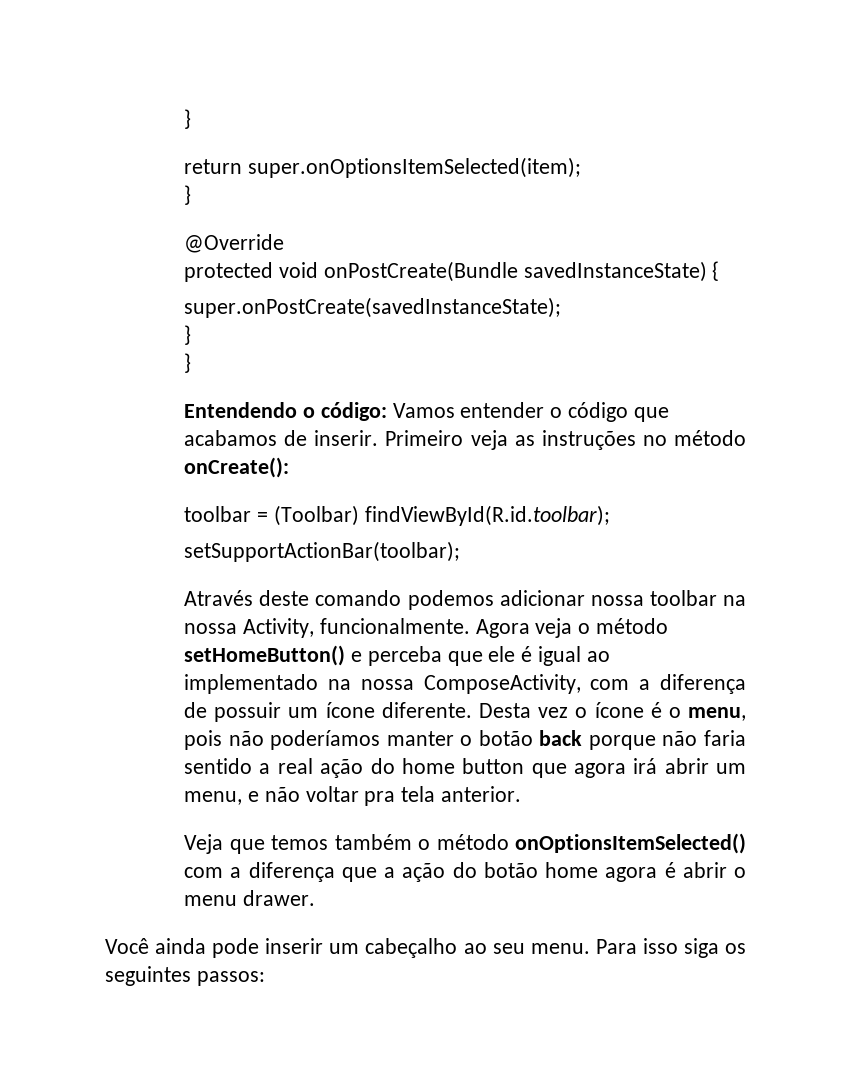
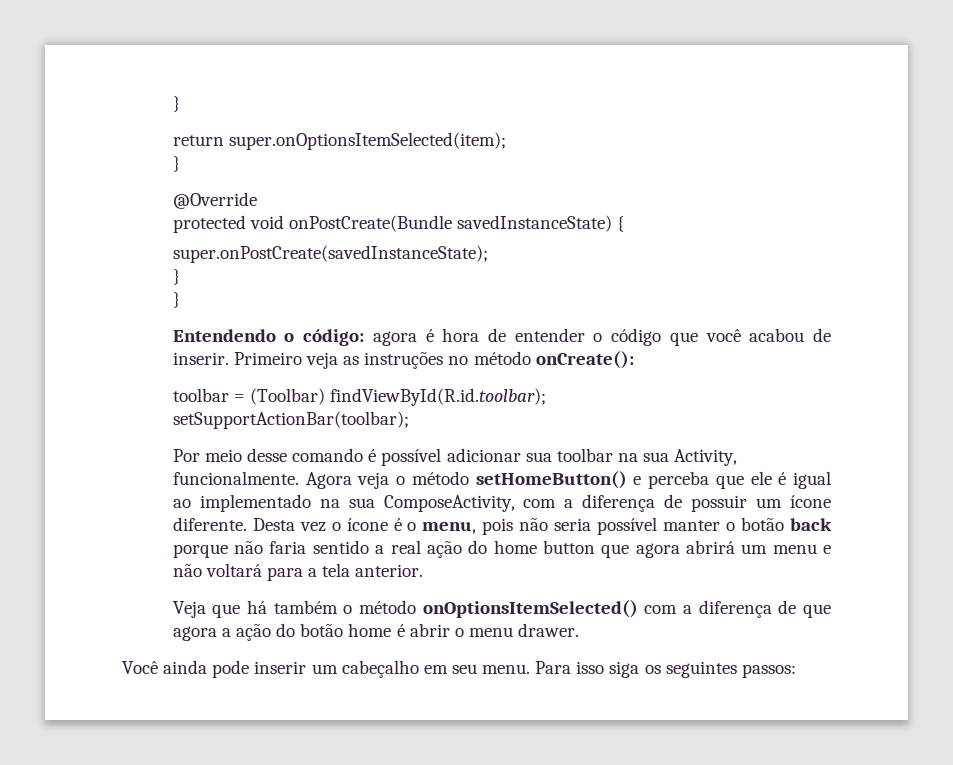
[392,403,455,418] Vamos -> [372,328,507,346] agora é hora de
[184,430,278,446] acabamos -> [705,328,805,342] você acabou
[184,590,644,610] Através deste comando podemos adicionar nossa -> [172,448,552,466] Por meio desse comando é possível adicionar sua
[184,623,238,634] nossa -> [643,452,670,462] sua
[360,679,414,690] nossa -> [348,498,375,508] sua
[270,730,381,750] poderíamos -> [554,517,658,535] seria possível
[633,758,746,774] [184,786,396,806] irá abrir um menu, e não voltar pra -> [685,540,832,554] [172,563,318,581] abrirá um menu e não voltará para a
[271,835,329,850] temos -> [247,600,268,614] há
[341,867,377,882] que -> [778,600,831,618] [172,626,217,641] de que agora
[605,867,658,882] agora -> (392, 630) none
[463,943,487,954] ao -> [423,665,448,674] em

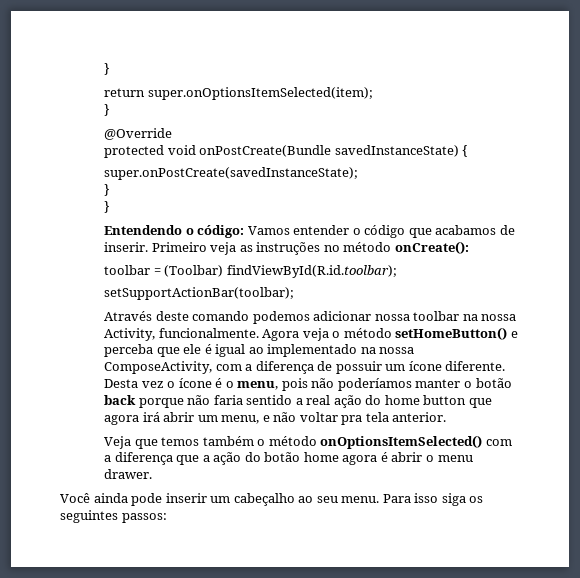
[372,328,507,346] agora é hora de -> [247,226,290,235] Vamos
[705,328,805,342] você acabou -> [435,225,497,235] acabamos
[172,448,552,466] Por meio desse comando é possível adicionar sua -> [104,311,410,324] Através deste comando podemos adicionar nossa
[643,452,670,462] sua -> [481,314,517,321] nossa
[348,498,375,508] sua -> [379,347,415,354] nossa
[554,517,658,535] seria possível -> [337,378,412,391] poderíamos
[685,540,832,554] [172,563,318,581] abrirá um menu e não voltará para a -> [142,412,363,425] irá abrir um menu, e não voltar pra
[247,600,268,614] há -> [161,437,200,446] temos
[778,600,831,618] [172,626,217,641] de que agora -> [176,455,200,465] que
(392, 630) none -> [342,455,378,465] agora
[423,665,448,674] em -> [298,496,314,503] ao

